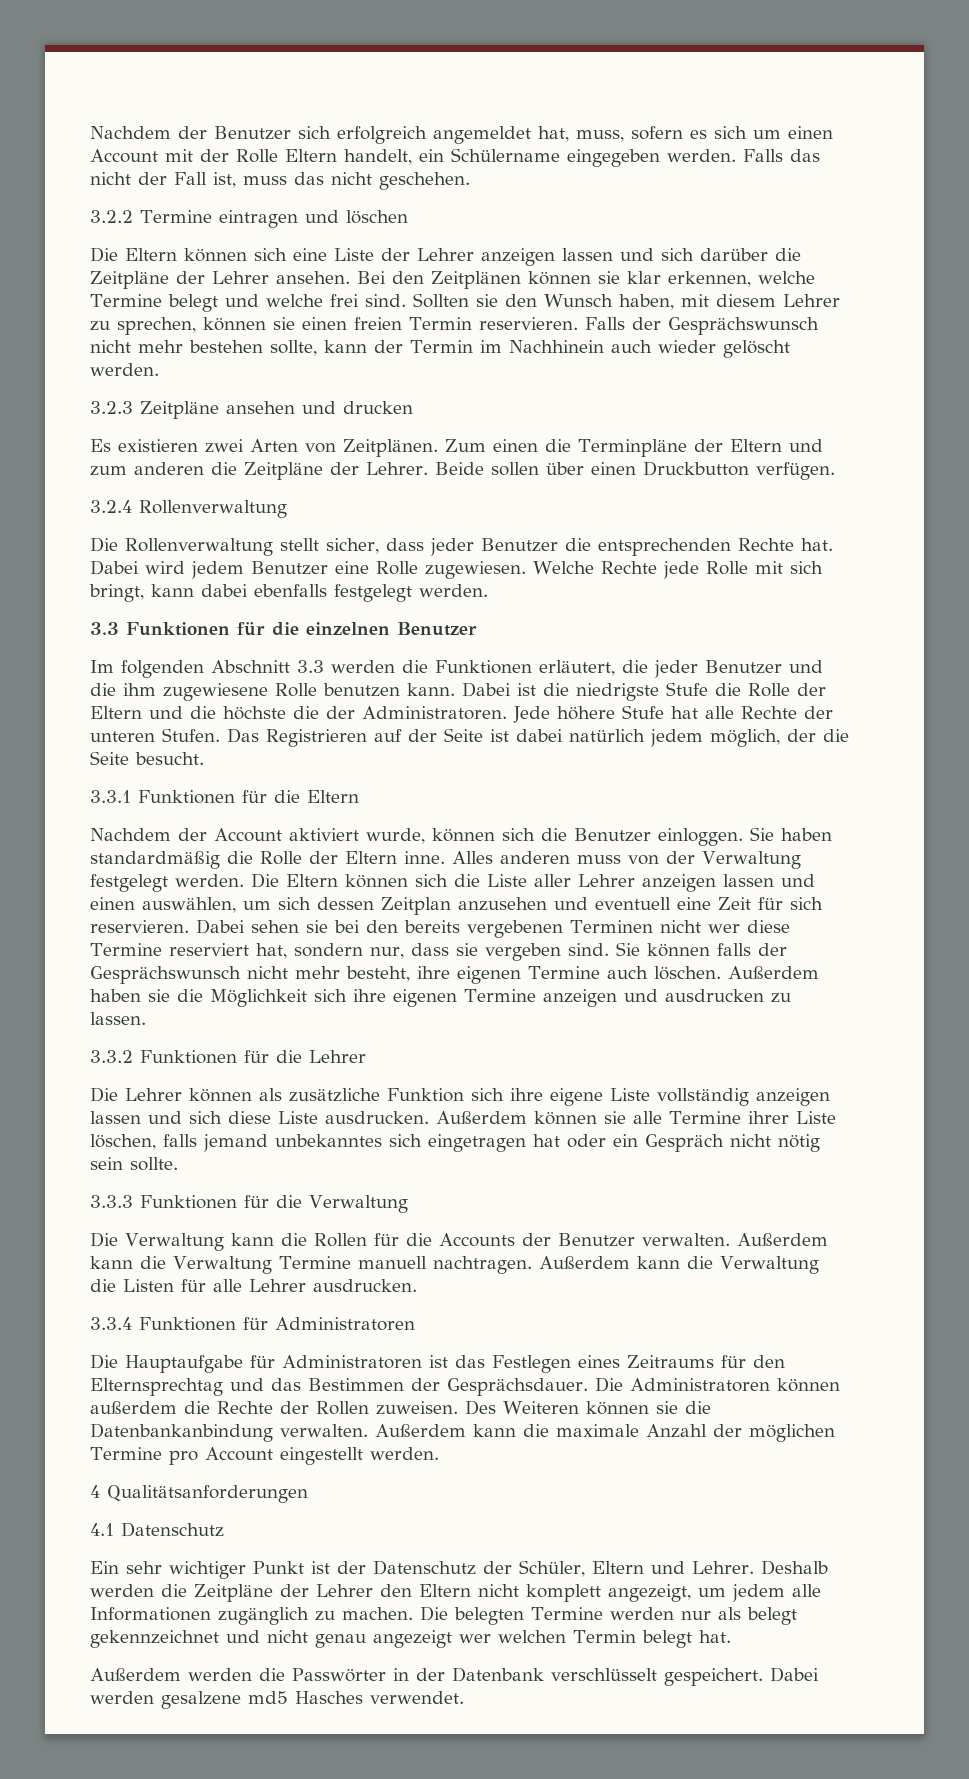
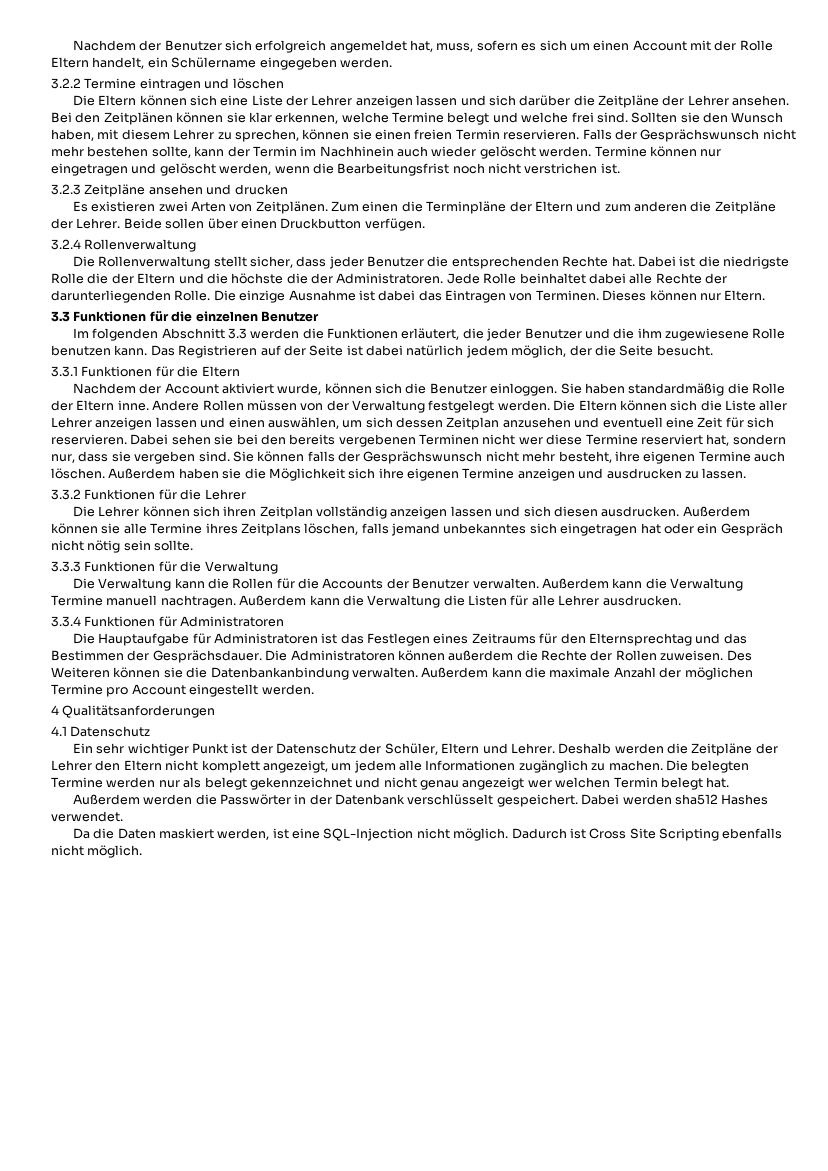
[743,149,820,162] [90,172,470,190] Falls das nicht der Fall ist, muss das nicht geschehen. -> (392, 62) none
(159, 369) none -> [594,146,722,157] [51,163,620,176] Termine können nur eingetragen und gelöscht werden, wenn die Bearbeitungsfrist noch nicht verstrichen ist.
[145,561,823,579] [89,584,488,602] wird jedem Benutzer eine Rolle zugewiesen. Welche Rechte jede Rolle mit sich bringt, kann dabei ebenfalls festgelegt werden. -> [679,256,790,269] [51,273,727,284] [51,290,766,303] ist die niedrigste Rolle die der Eltern und die höchste die der Administratoren. Jede Rolle beinhaltet dabei alle Rechte der darunterliegenden Rolle. Die einzige Ausnahme ist dabei das Eintragen von Terminen. Dieses können nur Eltern.
[462,682,826,701] [90,705,833,723] [90,728,220,742] Dabei ist die niedrigste Stufe die Rolle der Eltern und die höchste die der Administratoren. Jede höhere Stufe hat alle Rechte der unteren Stufen. -> (148, 350) none
[452,851,621,864] Alles anderen muss -> [152,400,297,411] Andere Rollen müssen
[259,1088,650,1106] als zusätzliche Funktion sich ihre eigene Liste -> [192,506,313,519] sich ihren Zeitplan
[228,1111,318,1124] diese Liste -> [553,506,598,517] diesen
[747,1111,836,1124] ihrer Liste -> [205,523,301,536] ihres Zeitplans
[161,1691,464,1709] gesalzene md5 Hasches verwendet. -> [674,794,769,805] [51,811,123,822] [72,828,783,841] [51,845,143,858] sha512 Hashes verwendet. // Da die Daten maskiert werden, ist eine SQL-Injection nicht möglich. Dadurch ist Cross Site Scripting ebenfalls nicht möglich.

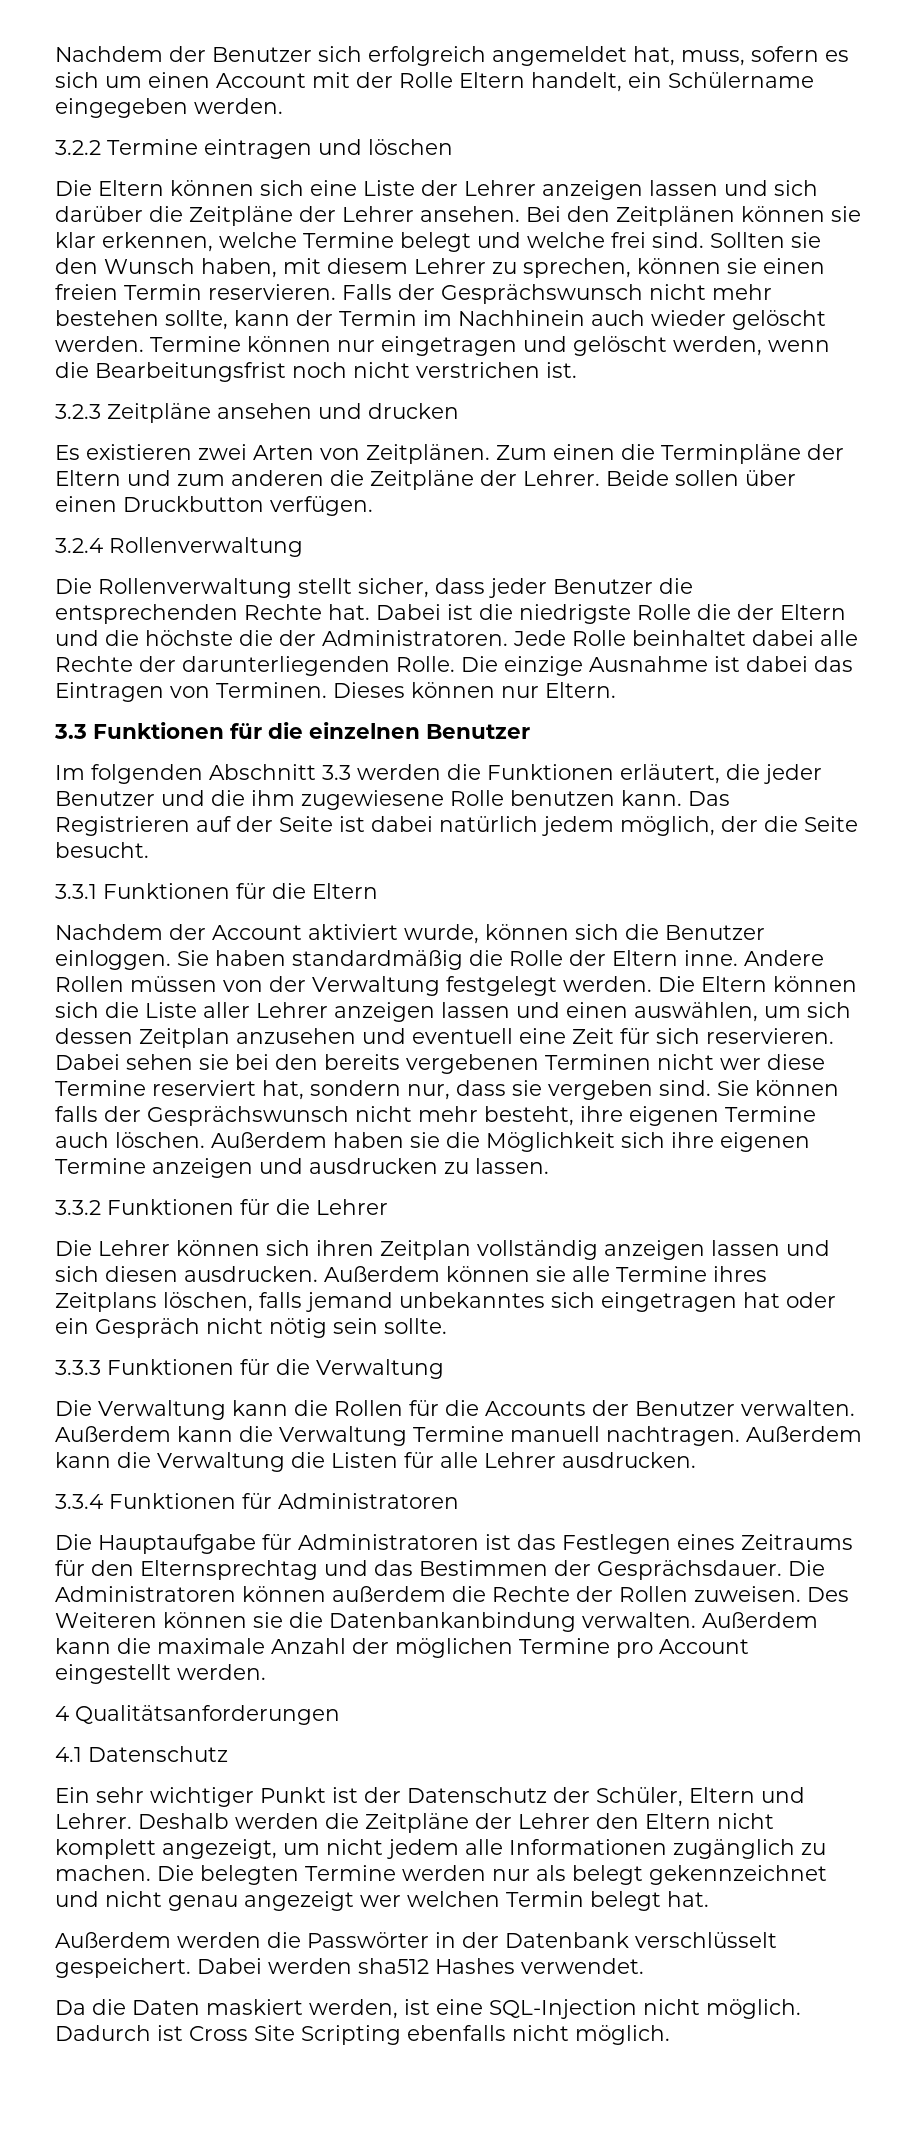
(352, 767) none -> [326,1839,383,1855] nicht

